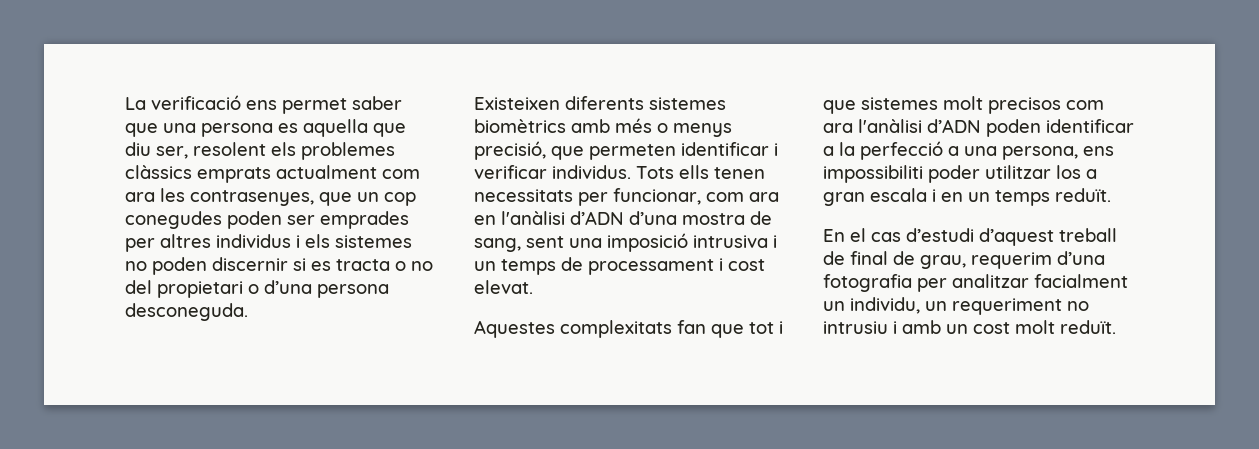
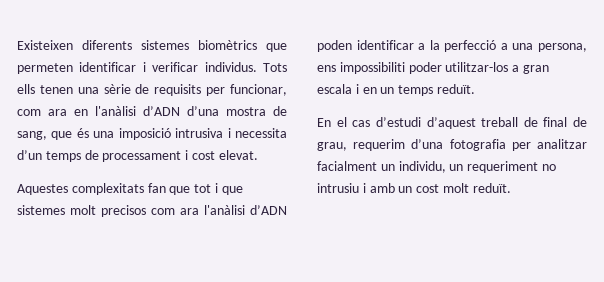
[125,95,402,114] [125,119,406,137] [125,142,395,160] [125,165,420,183] [125,188,416,206] [125,211,409,229] [125,234,412,252] [125,257,433,275] [125,280,389,298] [125,303,248,321] [474,96,726,110] [474,118,732,137] [474,141,546,160] La verificació ens permet saber que una persona es aquella que diu ser, resolent els problemes clàssics emprats actualment com ara les contrasenyes, que un cop conegudes poden ser emprades per altres individus i els sistemes no poden discernir si es tracta o no del propietari o d’una persona desconeguda. // Existeixen diferents sistemes biomètrics amb més o menys precisió, -> [17,40,257,50] Existeixen diferents sistemes biomètrics
[474,189,573,202] necessitats -> [77,84,202,96] una sèrie de requisits
[526,236,564,248] sent -> [51,128,89,140] que és
[474,261,496,271] un -> [235,128,288,138] [17,150,42,160] necessita d’un
[985,165,1081,179] utilitzar los -> [445,62,509,72] utilitzar-los

